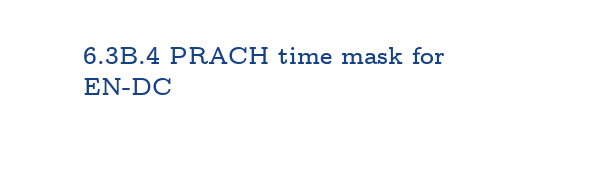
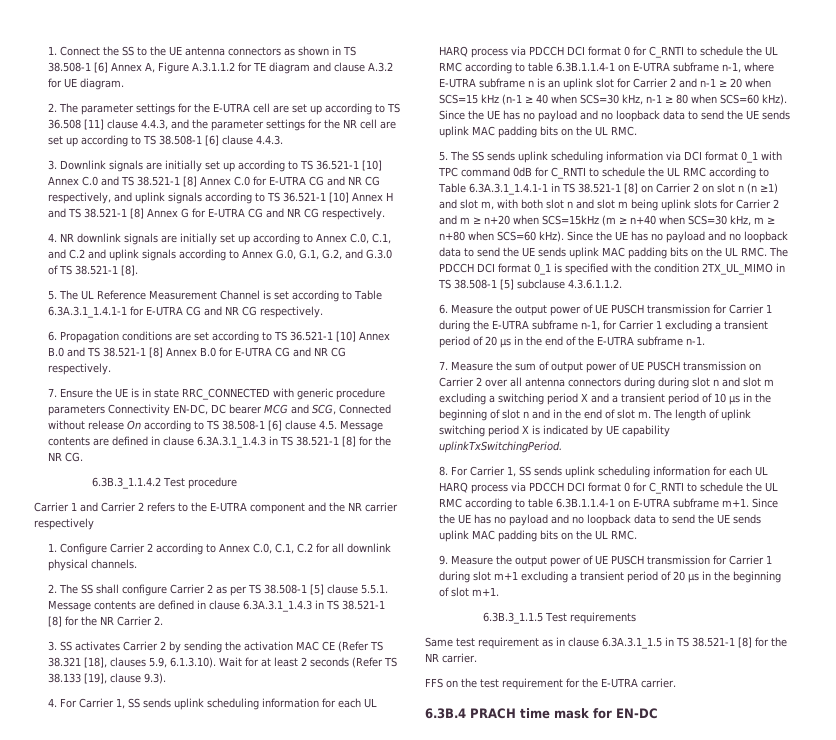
(83, 55) none -> [48,46,357,56] [48,62,394,74] [48,78,125,90] [48,103,401,115] [48,119,397,131] [48,135,284,147] [48,160,383,172] [48,176,381,187] [48,192,394,204] [48,208,386,220] [48,233,392,245] [48,249,393,261] [48,265,139,276] [48,290,383,302] [48,306,324,318] [48,331,391,343] [48,347,347,358] [48,363,112,375] [48,388,386,400] [48,404,392,416] [48,420,384,432] [48,436,392,448] [48,452,84,462] [91,477,237,489] [34,502,398,514] [34,518,94,530] [48,543,392,555] [48,559,138,571] [48,584,389,596] [48,600,386,612] [48,616,164,627] [48,641,384,653] [48,657,398,668] [48,673,167,684] [48,698,378,710] [439,46,779,58] [439,62,775,74] [439,78,772,90] [439,94,788,105] [439,110,791,122] [439,126,638,138] [439,151,783,163] [438,167,770,179] [438,183,779,195] [439,199,780,211] [439,215,776,226] [439,231,789,243] [439,247,789,259] [439,263,786,275] [438,279,623,290] [439,304,773,316] [439,320,769,332] [439,336,706,348] [439,361,762,373] [439,377,775,389] [439,393,772,405] [439,409,752,421] [439,425,671,437] [439,441,563,453] [439,466,769,478] [439,482,779,494] [439,498,779,510] [439,514,762,526] [439,530,638,542] [439,555,773,567] [439,571,782,583] [439,587,500,597] [482,612,636,624] [425,637,787,649] [425,653,477,663] [425,678,676,690] 1. Connect the SS to the UE antenna connectors as shown in TS 38.508-1 [6] Annex A, Figure A.3.1.1.2 for TE diagram and clause A.3.2 for UE diagram. // 2. The parameter settings for the E-UTRA cell are set up according to TS 36.508 [11] clause 4.4.3, and the parameter settings for the NR cell are set up according to TS 38.508-1 [6] clause 4.4.3. // 3. Downlink signals are initially set up according to TS 36.521-1 [10] Annex C.0 and TS 38.521-1 [8] Annex C.0 for E-UTRA CG and NR CG respectively, and uplink signals according to TS 36.521-1 [10] Annex H and TS 38.521-1 [8] Annex G for E-UTRA CG and NR CG respectively. // 4. NR downlink signals are initially set up according to Annex C.0, C.1, and C.2 and uplink signals according to Annex G.0, G.1, G.2, and G.3.0 of TS 38.521-1 [8]. // 5. The UL Reference Measurement Channel is set according to Table 6.3A.3.1_1.4.1-1 for E-UTRA CG and NR CG respectively. // 6. Propagation conditions are set according to TS 36.521-1 [10] Annex B.0 and TS 38.521-1 [8] Annex B.0 for E-UTRA CG and NR CG respectively. // 7. Ensure the UE is in state RRC_CONNECTED with generic procedure parameters Connectivity EN-DC, DC bearer MCG and SCG, Connected without release On according to TS 38.508-1 [6] clause 4.5. Message contents are defined in clause 6.3A.3.1_1.4.3 in TS 38.521-1 [8] for the NR CG. // 6.3B.3_1.1.4.2 Test procedure // Carrier 1 and Carrier 2 refers to the E-UTRA component and the NR carrier respectively // 1. Configure Carrier 2 according to Annex C.0, C.1, C.2 for all downlink physical channels. // 2. The SS shall configure Carrier 2 as per TS 38.508-1 [5] clause 5.5.1. Message contents are defined in clause 6.3A.3.1_1.4.3 in TS 38.521-1 [8] for the NR Carrier 2. // 3. SS activates Carrier 2 by sending the activation MAC CE (Refer TS 38.321 [18], clauses 5.9, 6.1.3.10). Wait for at least 2 seconds (Refer TS 38.133 [19], clause 9.3). // 4. For Carrier 1, SS sends uplink scheduling information for each UL HARQ process via PDCCH DCI format 0 for C_RNTI to schedule the UL RMC according to table 6.3B.1.1.4-1 on E-UTRA subframe n-1, where E-UTRA subframe n is an uplink slot for Carrier 2 and n-1 ≥ 20 when SCS=15 kHz (n-1 ≥ 40 when SCS=30 kHz, n-1 ≥ 80 when SCS=60 kHz). Since the UE has no payload and no loopback data to send the UE sends uplink MAC padding bits on the UL RMC. // 5. The SS sends uplink scheduling information via DCI format 0_1 with TPC command 0dB for C_RNTI to schedule the UL RMC according to Table 6.3A.3.1_1.4.1-1 in TS 38.521-1 [8] on Carrier 2 on slot n (n ≥1) and slot m, with both slot n and slot m being uplink slots for Carrier 2 and m ≥ n+20 when SCS=15kHz (m ≥ n+40 when SCS=30 kHz, m ≥ n+80 when SCS=60 kHz). Since the UE has no payload and no loopback data to send the UE sends uplink MAC padding bits on the UL RMC. The PDCCH DCI format 0_1 is specified with the condition 2TX_UL_MIMO in TS 38.508-1 [5] subclause 4.3.6.1.1.2. // 6. Measure the output power of UE PUSCH transmission for Carrier 1 during the E-UTRA subframe n-1, for Carrier 1 excluding a transient period of 20 µs in the end of the E-UTRA subframe n-1. // 7. Measure the sum of output power of UE PUSCH transmission on Carrier 2 over all antenna connectors during during slot n and slot m excluding a switching period X and a transient period of 10 µs in the beginning of slot n and in the end of slot m. The length of uplink switching period X is indicated by UE capability uplinkTxSwitchingPeriod. // 8. For Carrier 1, SS sends uplink scheduling information for each UL HARQ process via PDCCH DCI format 0 for C_RNTI to schedule the UL RMC according to table 6.3B.1.1.4-1 on E-UTRA subframe m+1. Since the UE has no payload and no loopback data to send the UE sends uplink MAC padding bits on the UL RMC. // 9. Measure the output power of UE PUSCH transmission for Carrier 1 during slot m+1 excluding a transient period of 20 µs in the beginning of slot m+1. // 6.3B.3_1.1.5 Test requirements // Same test requirement as in clause 6.3A.3.1_1.5 in TS 38.521-1 [8] for the NR carrier. // FFS on the test requirement for the E-UTRA carrier. //

